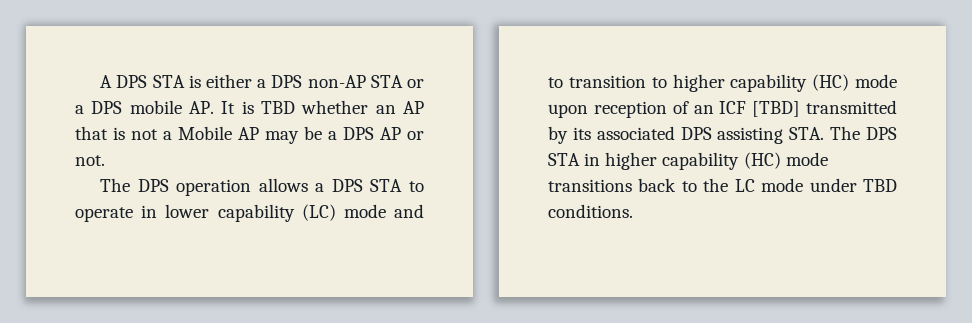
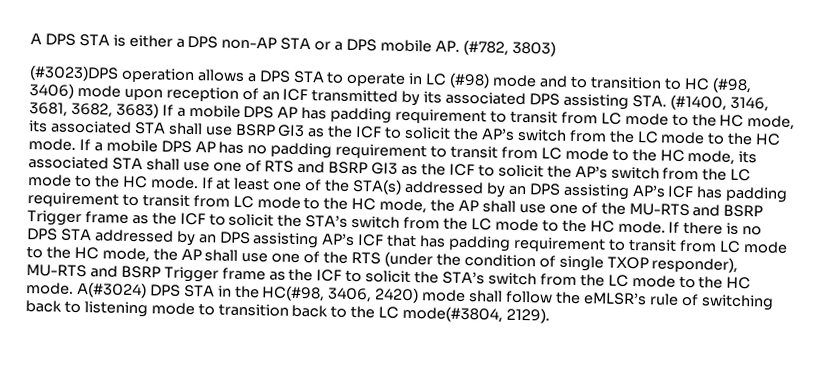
[221,100,424,114] [75,126,424,144] [75,155,105,166] [100,178,169,192] It is TBD whether an AP that is not a Mobile AP may be a DPS AP or not. // The DPS -> [462,39,556,57] [29,65,119,82] (#782, 3803) // (#3023)DPS
[165,204,336,222] lower capability (LC) -> [425,72,491,89] LC (#98)
[672,74,850,92] higher capability (HC) -> [683,77,752,94] [29,83,74,99] HC (#98, 3406)
[752,101,801,117] [TBD] -> (309, 95) none
[830,126,897,140] [548,152,828,170] [548,178,897,192] [548,204,633,218] The DPS STA in higher capability (HC) mode transitions back to the LC mode under TBD conditions. -> [669,94,769,112] [29,102,796,130] [28,120,782,146] [28,138,758,165] [28,156,752,182] [27,174,789,203] [27,192,764,218] [27,210,763,236] [27,228,788,254] [26,246,739,273] [26,264,752,290] [26,281,774,311] [25,300,551,324] (#1400, 3146, 3681, 3682, 3683) If a mobile DPS AP has padding requirement to transit from LC mode to the HC mode, its associated STA shall use BSRP GI3 as the ICF to solicit the AP’s switch from the LC mode to the HC mode. If a mobile DPS AP has no padding requirement to transit from LC mode to the HC mode, its associated STA shall use one of RTS and BSRP GI3 as the ICF to solicit the AP’s switch from the LC mode to the HC mode. If at least one of the STA(s) addressed by an DPS assisting AP’s ICF has padding requirement to transit from LC mode to the HC mode, the AP shall use one of the MU-RTS and BSRP Trigger frame as the ICF to solicit the STA’s switch from the LC mode to the HC mode. If there is no DPS STA addressed by an DPS assisting AP’s ICF that has padding requirement to transit from LC mode to the HC mode, the AP shall use one of the RTS (under the condition of single TXOP responder), MU-RTS and BSRP Trigger frame as the ICF to solicit the STA’s switch from the LC mode to the HC mode. A(#3024) DPS STA in the HC(#98, 3406, 2420) mode shall follow the eMLSR’s rule of switching back to listening mode to transition back to the LC mode(#3804, 2129).

